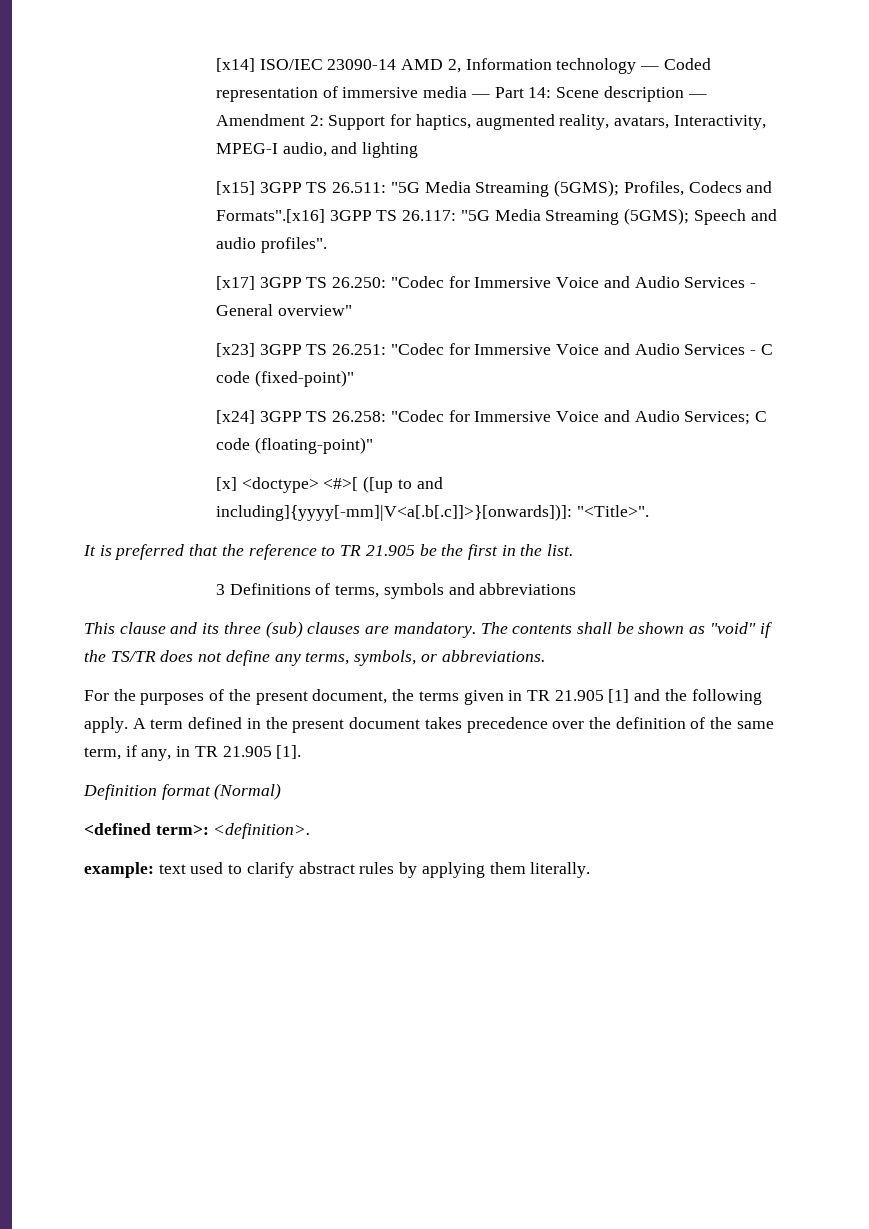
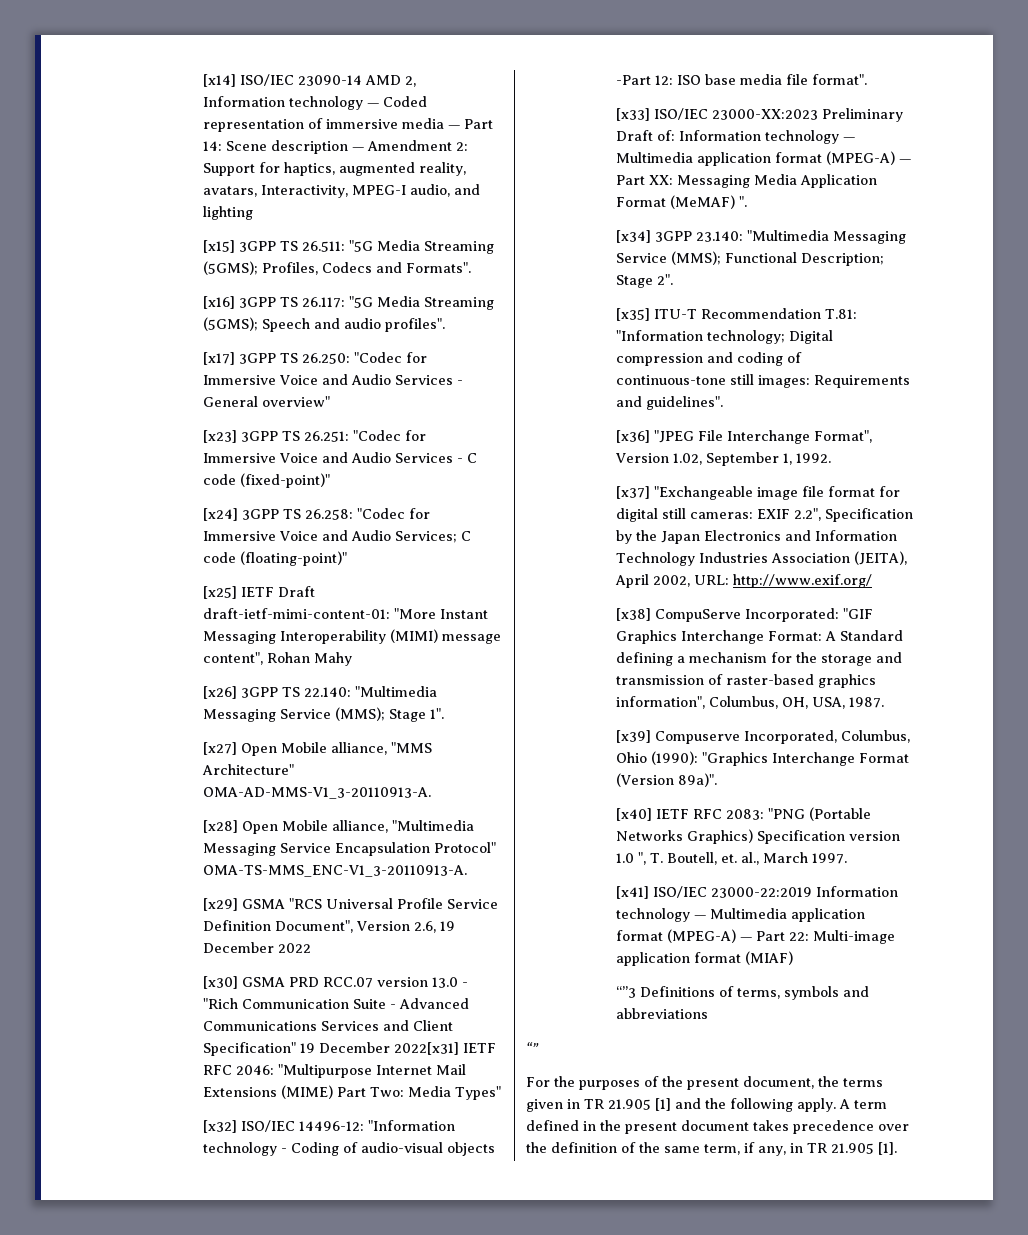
[215,209,325,223] Formats".[x16] -> [406,262,472,273] [203,296,236,309] Formats". // [x16]
[215,476,443,493] [215,504,649,521] [83,544,574,560] [215,584,225,595] [x] <doctype> <#>[ ([up to and including]{yyyy[-mm]|V<a[.b[.c]]>}[onwards])]: "<Title>". // It is preferred that the reference to TR 21.905 be the first in the list. // 3 -> [203,586,316,599] [203,608,489,619] [203,629,502,644] [203,652,353,666] [203,686,438,699] [203,707,445,722] [203,742,433,756] [202,764,295,775] [203,787,432,799] [203,820,475,834] [203,842,497,856] [203,865,468,877] [203,898,499,911] [203,920,456,933] [203,942,312,953] [203,976,469,989] [203,998,470,1009] [203,1020,454,1031] [203,1042,497,1056] [203,1064,467,1078] [203,1085,502,1100] [203,1120,456,1133] [203,1142,496,1156] [616,74,868,85] [616,108,904,122] [616,130,856,144] [616,151,912,166] [616,174,878,188] [616,195,748,209] [616,230,907,244] [616,251,885,266] [616,274,674,288] [616,308,858,321] [616,330,834,344] [616,352,803,366] [616,374,911,388] [616,396,724,410] [616,430,873,444] [615,452,832,466] [616,486,901,500] [616,508,914,522] [616,530,898,544] [616,551,908,566] [615,574,873,588] [616,608,874,622] [616,630,904,644] [616,652,903,666] [616,674,877,688] [616,696,885,709] [616,730,911,744] [616,751,910,766] [616,773,718,787] [616,807,872,821] [616,829,901,844] [616,852,848,865] [616,886,899,899] [616,908,866,922] [616,929,896,944] [616,951,794,966] [616,986,637,998] [x25] IETF Draft draft-ietf-mimi-content-01: "More Instant Messaging Interoperability (MIMI) message content", Rohan Mahy // [x26] 3GPP TS 22.140: "Multimedia Messaging Service (MMS); Stage 1". // [x27] Open Mobile alliance, "MMS Architecture" OMA-AD-MMS-V1_3-20110913-A. // [x28] Open Mobile alliance, "Multimedia Messaging Service Encapsulation Protocol" OMA-TS-MMS_ENC-V1_3-20110913-A. // [x29] GSMA "RCS Universal Profile Service Definition Document", Version 2.6, 19 December 2022 // [x30] GSMA PRD RCC.07 version 13.0 - "Rich Communication Suite - Advanced Communications Services and Client Specification" 19 December 2022[x31] IETF RFC 2046: "Multipurpose Internet Mail Extensions (MIME) Part Two: Media Types" // [x32] ISO/IEC 14496-12: "Information technology - Coding of audio-visual objects -Part 12: ISO base media file format". // [x33] ISO/IEC 23000-XX:2023 Preliminary Draft of: Information technology — Multimedia application format (MPEG-A) — Part XX: Messaging Media Application Format (MeMAF) ". // [x34] 3GPP 23.140: "Multimedia Messaging Service (MMS); Functional Description; Stage 2". // [x35] ITU-T Recommendation T.81: "Information technology; Digital compression and coding of continuous-tone still images: Requirements and guidelines". // [x36] "JPEG File Interchange Format", Version 1.02, September 1, 1992. // [x37] "Exchangeable image file format for digital still cameras: EXIF 2.2", Specification by the Japan Electronics and Information Technology Industries Association (JEITA), April 2002, URL: http://www.exif.org/ // [x38] CompuServe Incorporated: "GIF Graphics Interchange Format: A Standard defining a mechanism for the storage and transmission of raster-based graphics information", Columbus, OH, USA, 1987. // [x39] Compuserve Incorporated, Columbus, Ohio (1990): "Graphics Interchange Format (Version 89a)". // [x40] IETF RFC 2083: "PNG (Portable Networks Graphics) Specification version 1.0 ", T. Boutell, et. al., March 1997. // [x41] ISO/IEC 23000-22:2019 Information technology — Multimedia application format (MPEG-A) — Part 22: Multi-image application format (MIAF) // “”3
[84,621,772,638] [84,650,545,666] This clause and its three (sub) clauses are mandatory. The contents shall be shown as "void" if the TS/TR does not define any terms, symbols, or abbreviations. -> [526,1042,539,1053] “”
[83,783,282,800] [84,823,311,839] [84,862,591,878] // Definition format (Normal) // <defined term>: <definition>. // example: text used to clarify abstract rules by applying them literally. -> (897, 1148) none

